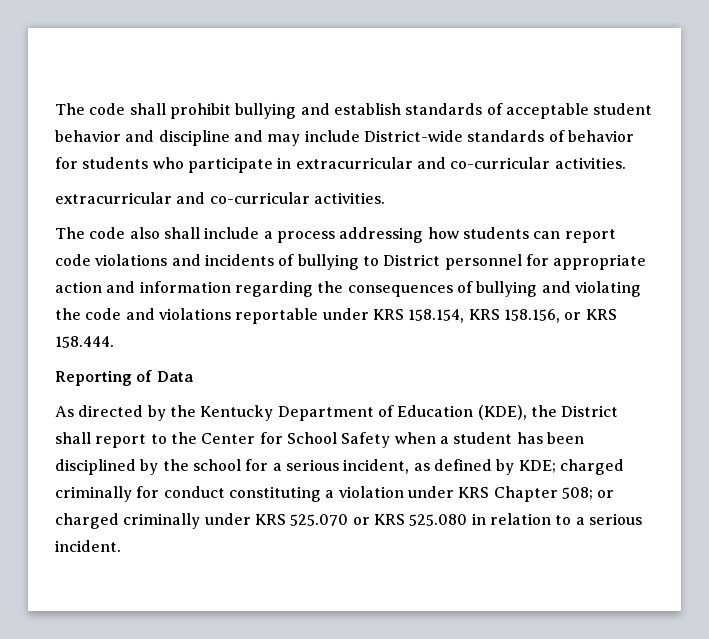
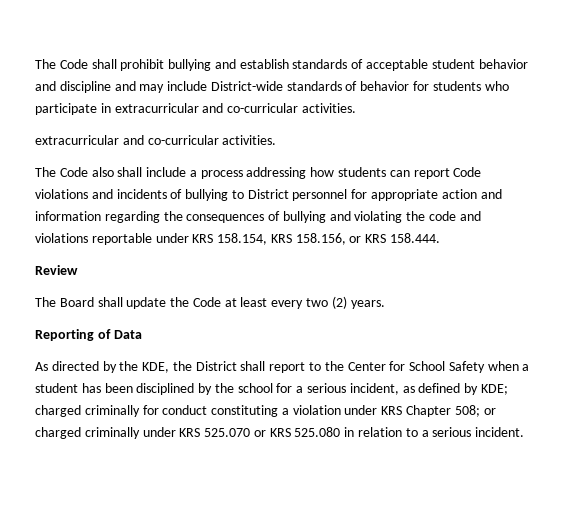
[55,103,126,115] The code -> [35,59,88,69] The Code
[89,227,126,239] code -> [59,167,88,177] Code
[55,254,91,266] code -> [453,167,482,177] Code
(114, 342) none -> [35,265,78,275] [35,296,385,309] // Review // The Board shall update the Code at least every two (2) years.
[200,405,527,421] Kentucky Department of Education (KDE), -> [142,362,170,373] KDE,

